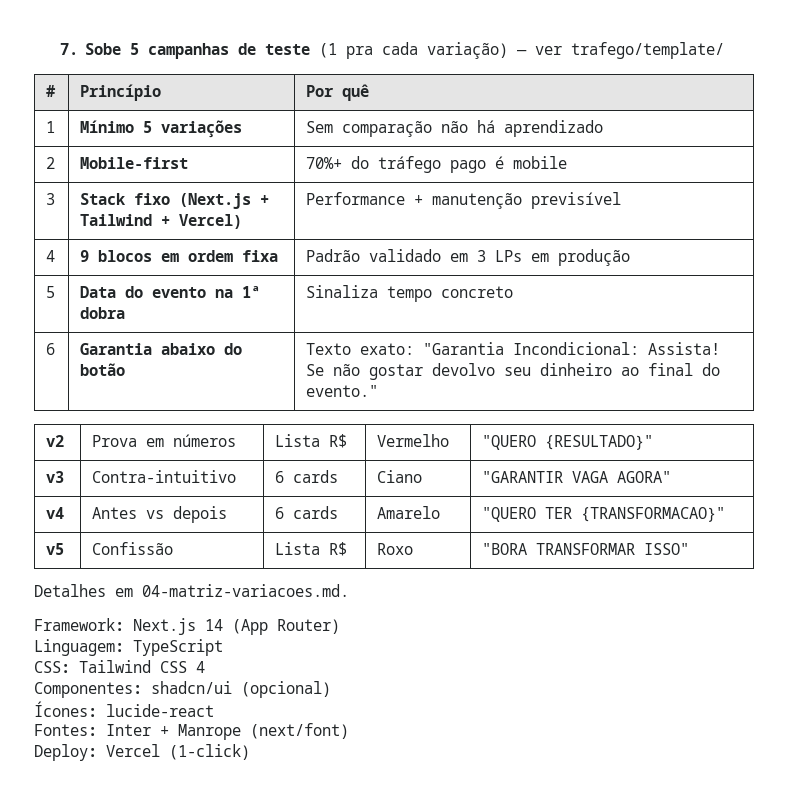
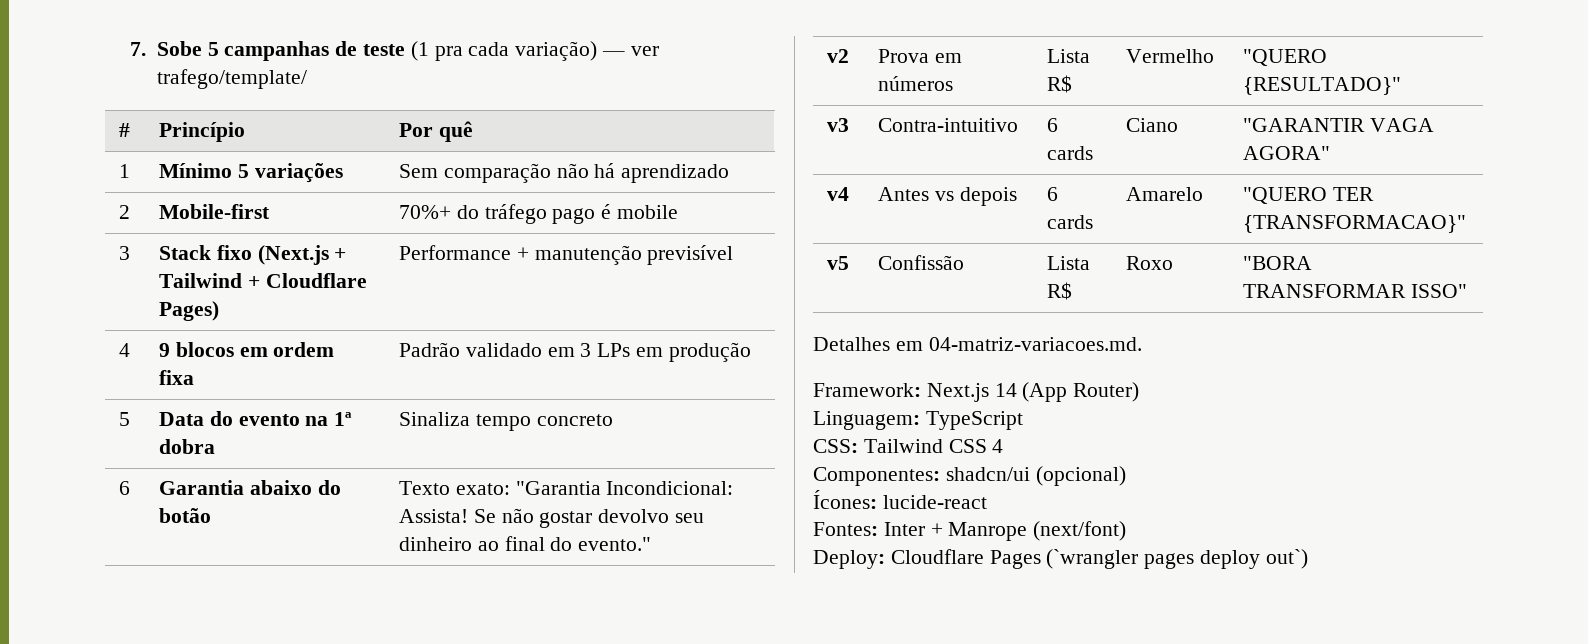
[179,214,243,229] Vercel) -> [265,273,367,288] [159,301,220,321] Cloudflare Pages)
[106,744,250,760] Vercel (1-click) -> [890,549,1308,569] Cloudflare Pages (`wrangler pages deploy out`)

